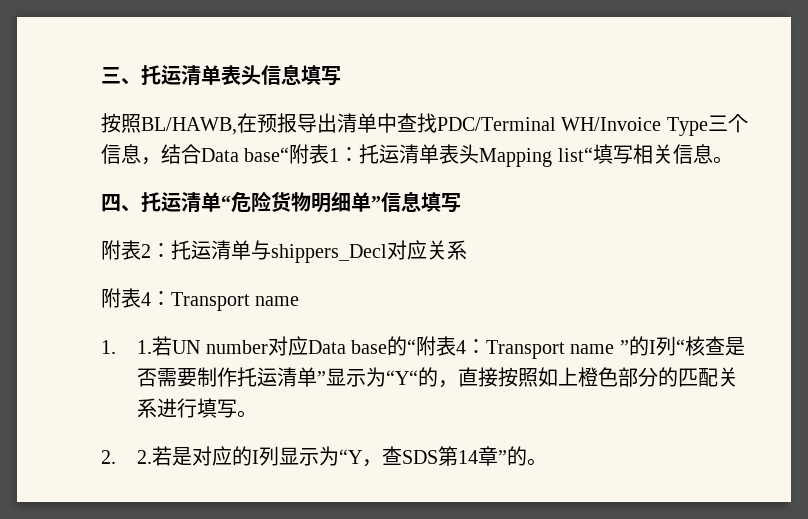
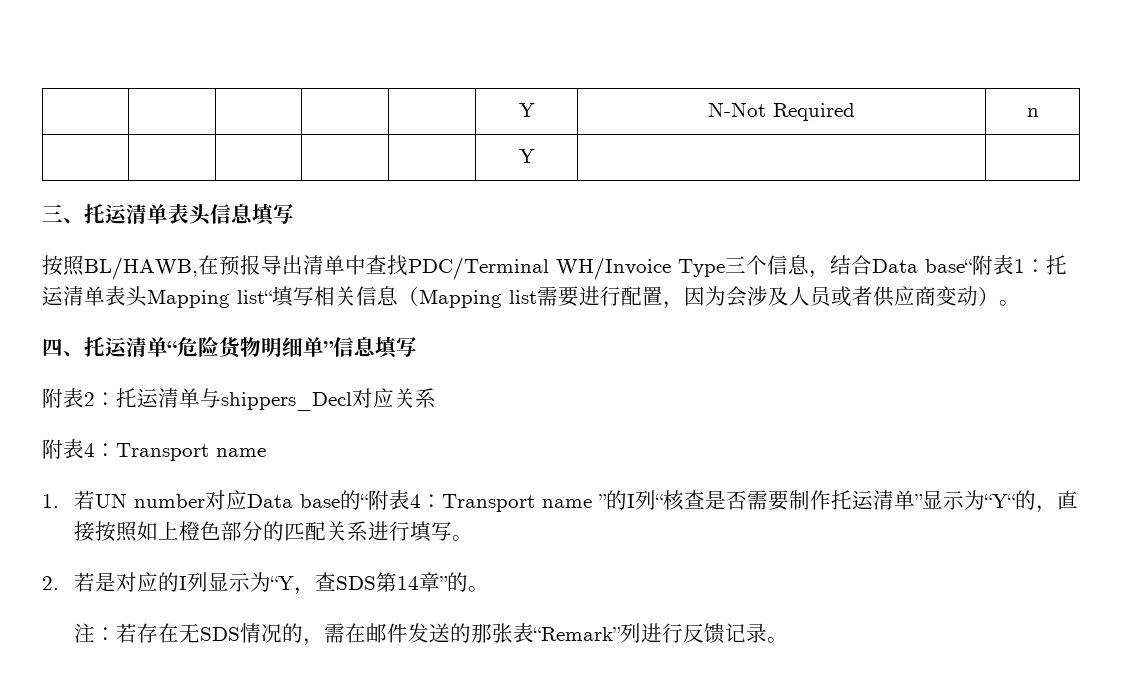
(101, 75) none -> [518,103,535,117] [708,102,855,121] [1026,108,1039,117] [518,149,535,163] | | | | | Y | N-Not Required | n // | | | | | Y | | //
(713, 154) none -> [398,286,999,309] （Mapping list需要进行配置，因为会涉及人员或者供应商变动）
[137,340,153,354] 1. -> (59, 501) none
[137,450,153,464] 2. -> (59, 583) none
(548, 462) none -> [73,623,788,646] // 注：若存在无SDS情况的，需在邮件发送的那张表“Remark”列进行反馈记录。

